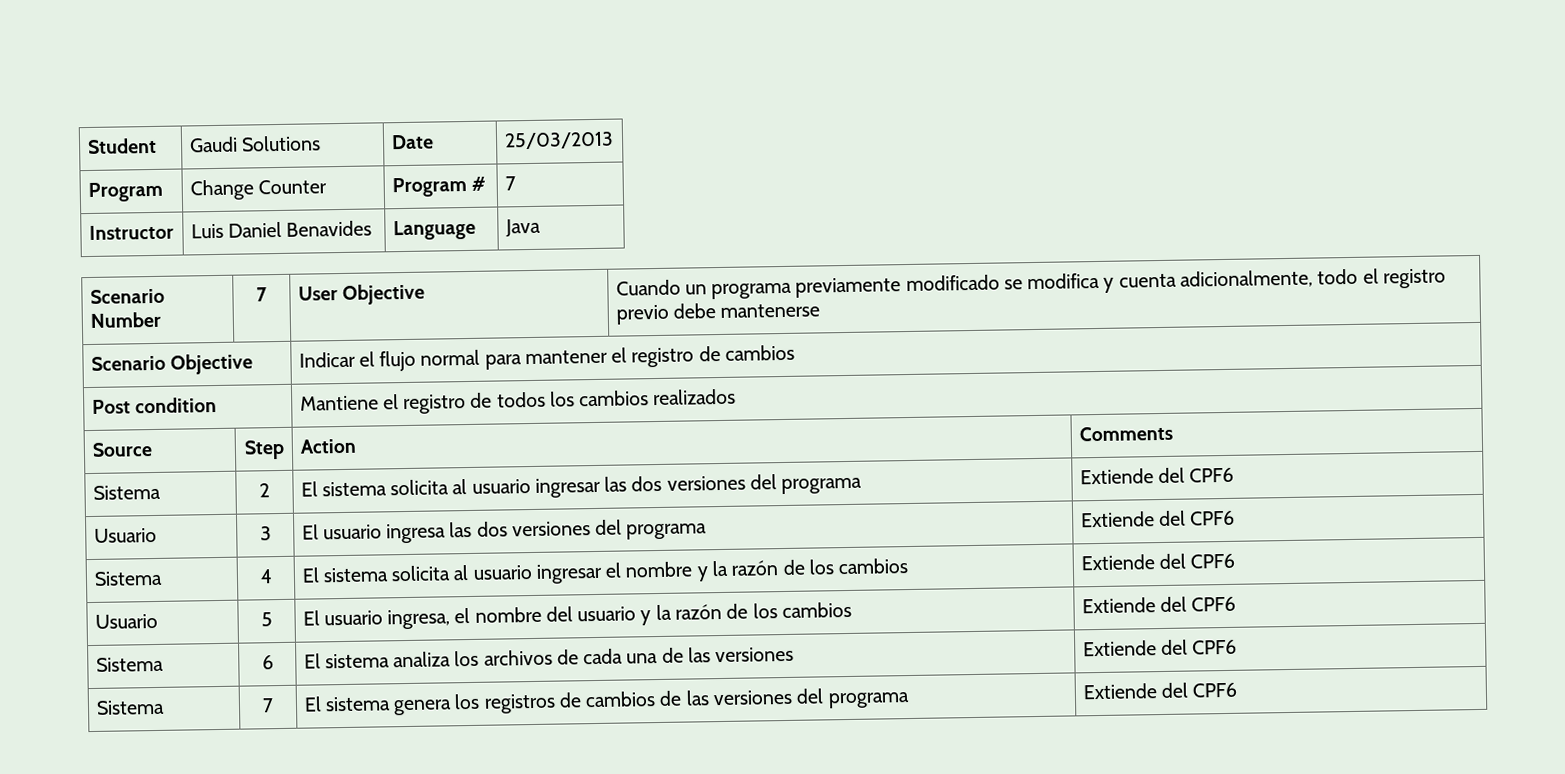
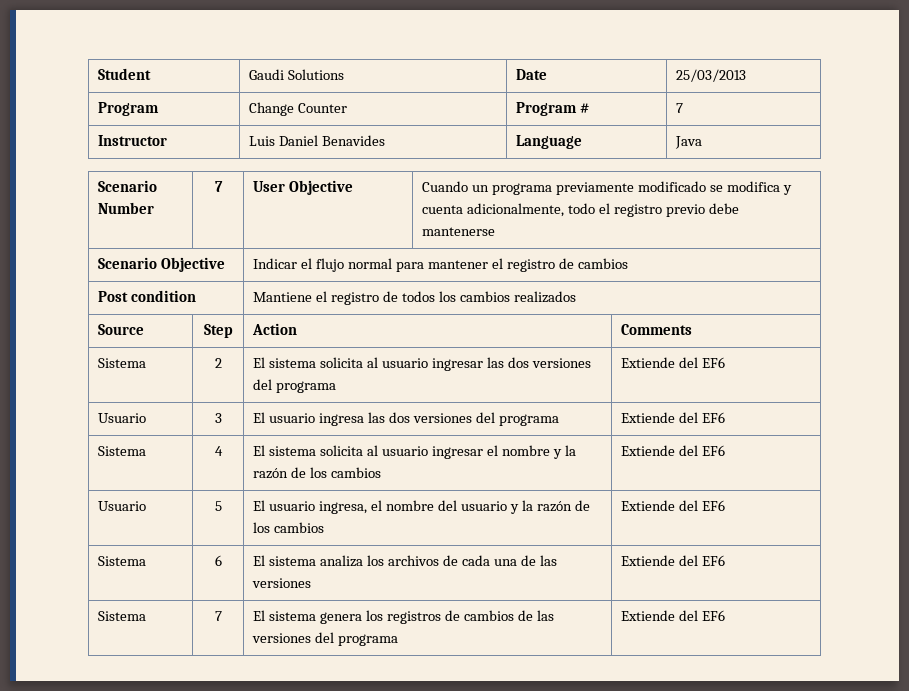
[1189,467,1235,483] CPF6 -> [702,357,726,368] EF6
[1190,510,1236,526] CPF6 -> [702,412,726,423] EF6
[1190,553,1236,569] CPF6 -> [702,445,726,456] EF6
[1191,596,1237,612] CPF6 -> [702,500,726,511] EF6
[1192,639,1238,655] CPF6 -> [702,555,726,566] EF6
[1192,682,1238,698] CPF6 -> [702,610,726,621] EF6

